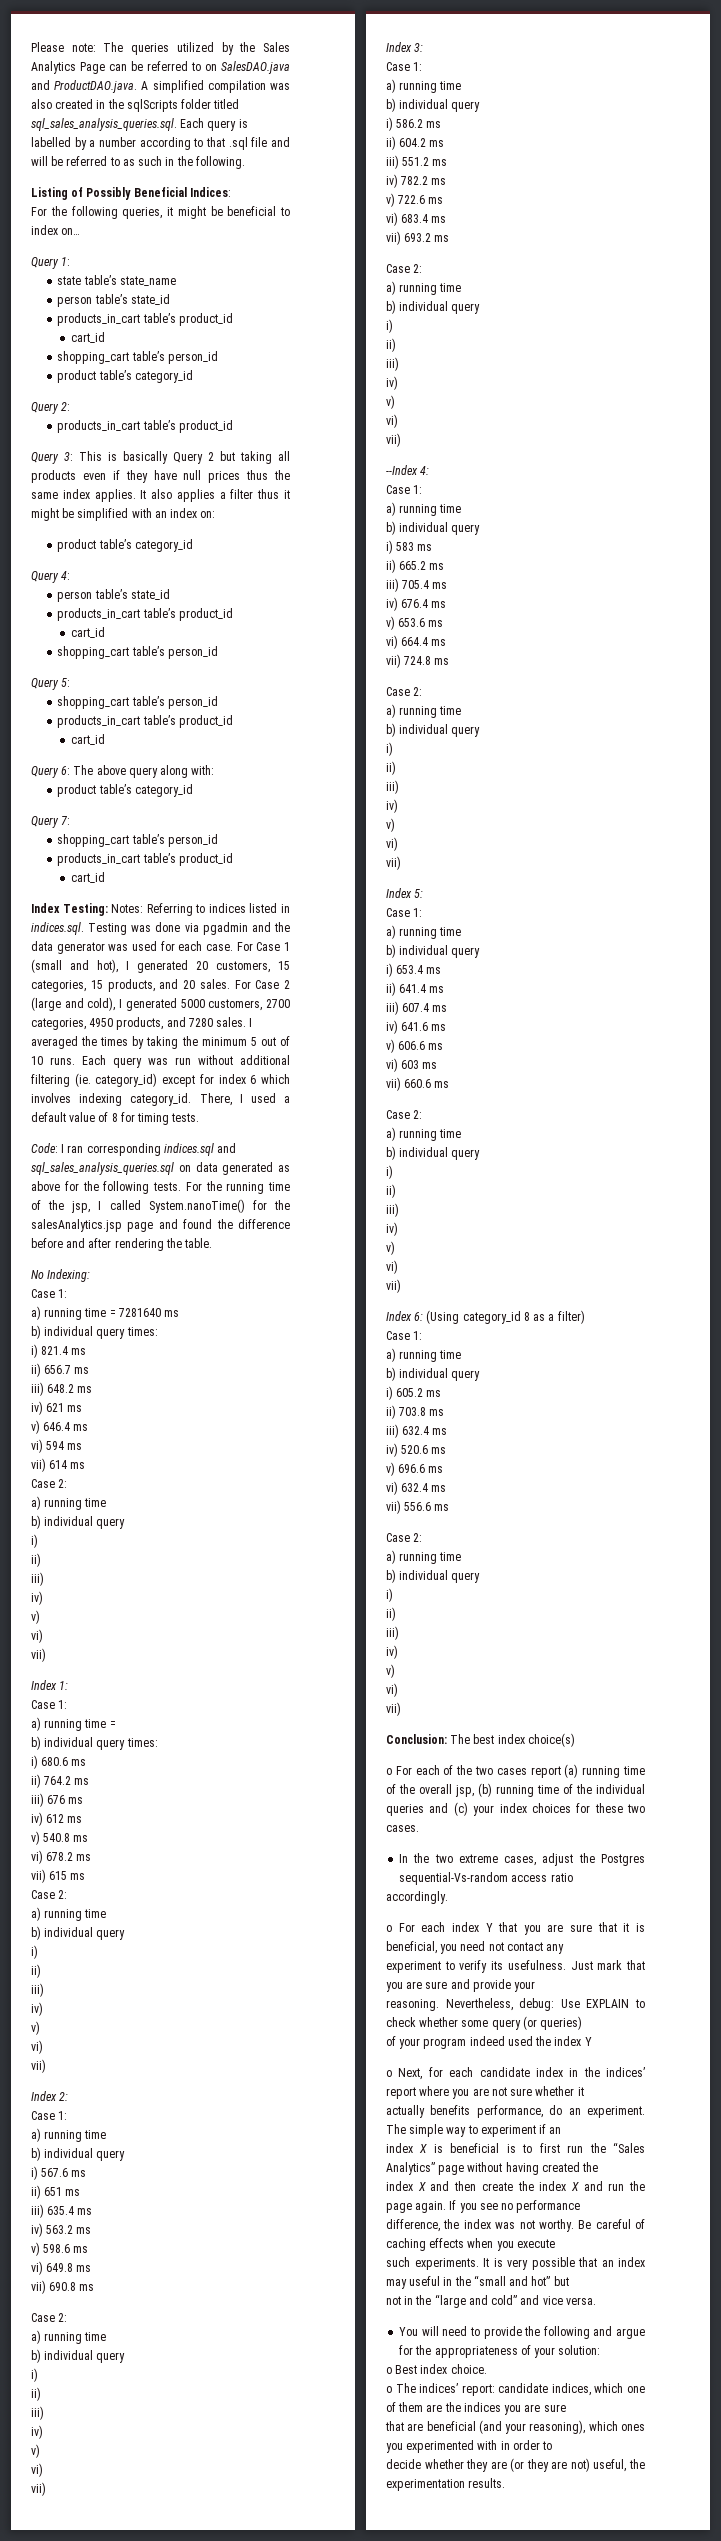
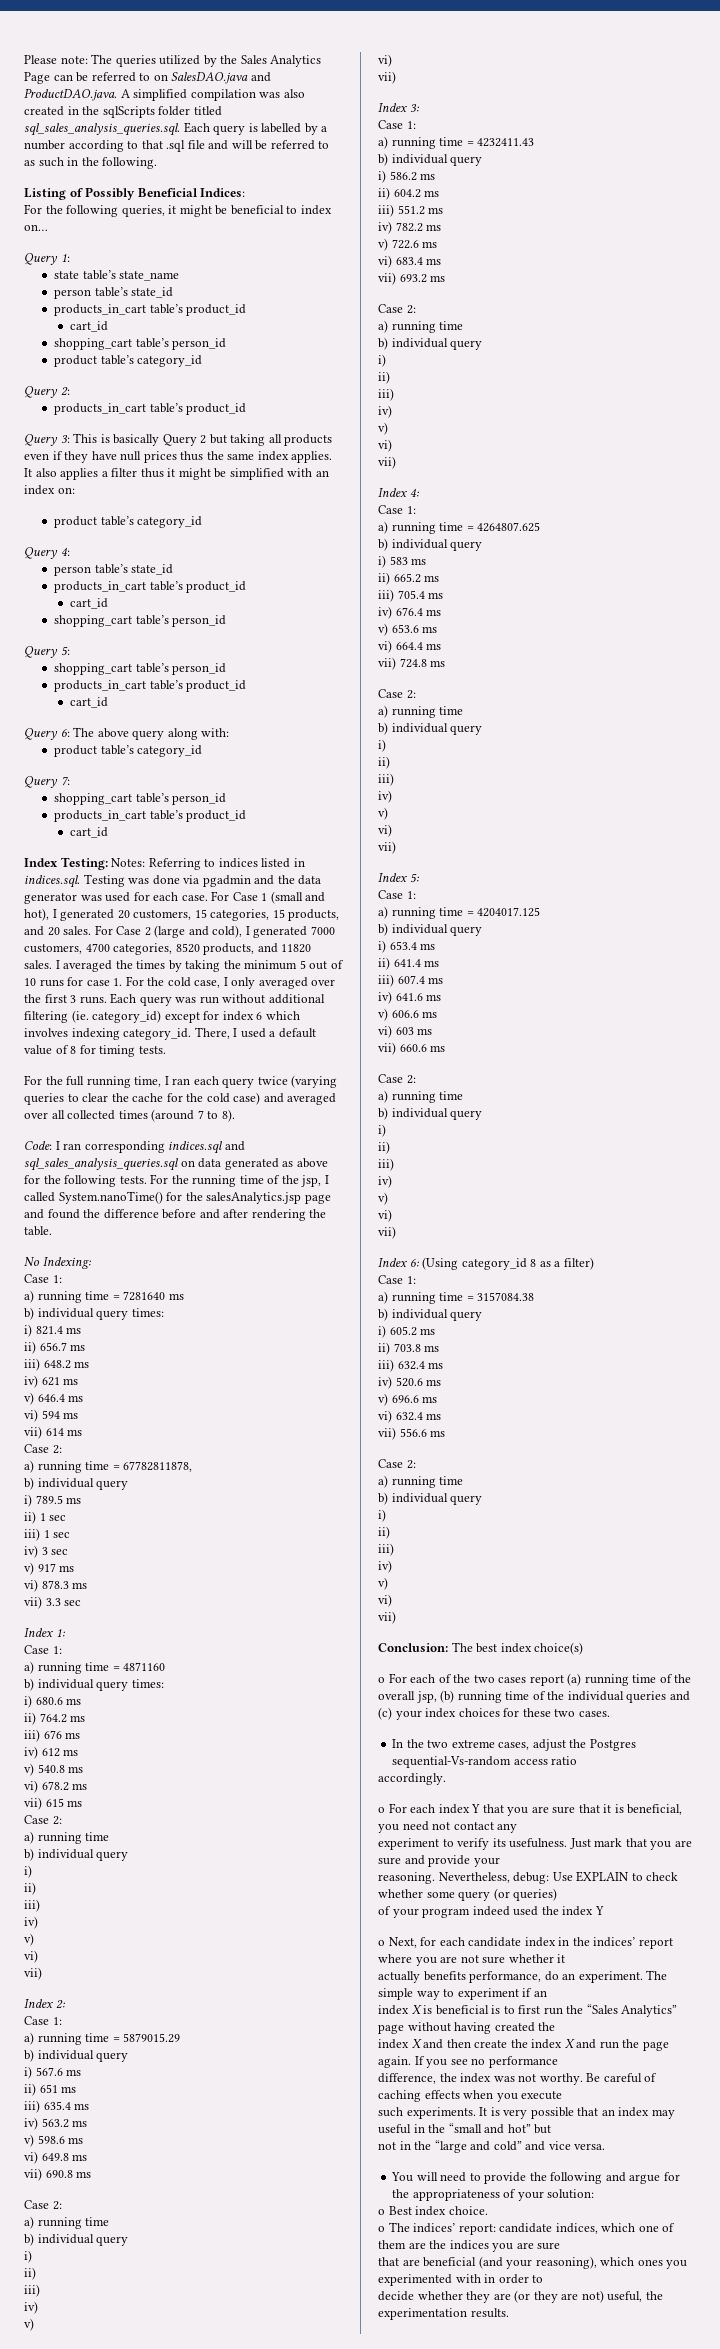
[180,999,290,1011] [31,1017,213,1030] 5000 customers, 2700 categories, 4950 products, and 7280 -> [310,926,335,935] [24,943,312,955] 7000 customers, 4700 categories, 8520 products, and 11820
(43, 1060) none -> [39,976,336,989] [24,994,77,1003] runs for case 1. For the cold case, I only averaged over the first 3
(200, 1117) none -> [24,1075,338,1088] [24,1092,337,1105] [24,1109,235,1122] // For the full running time, I ran each query twice (varying queries to clear the cache for the cold case) and averaged over all collected times (around 7 to 8).
[31,1515,126,1529] [31,1534,38,1548] [31,1553,41,1567] [31,1572,44,1586] [31,1591,43,1605] [31,1610,40,1624] [31,1629,43,1643] [31,1648,46,1662] // b) individual query // i) // ii) // iii) // iv) // v) // vi) // vii) -> [112,1461,193,1472] [24,1477,129,1490] [24,1494,82,1507] [24,1511,67,1524] [24,1528,71,1541] [24,1545,69,1558] [24,1562,75,1575] [24,1579,88,1592] [24,1596,82,1609] = 67782811878, // b) individual query // i) 789.5 ms // ii) 1 sec // iii) 1 sec // iv) 3 sec // v) 917 ms // vi) 878.3 ms // vii) 3.3 sec
(116, 1724) none -> [123,1662,166,1671] 4871160
(107, 2134) none -> [112,2033,181,2043] = 5879015.29
(462, 85) none -> [466,138,535,147] = 4232411.43
[386,465,418,475] --Index -> [378,488,407,497] Index
(462, 508) none -> [466,522,541,532] = 4264807.625
(462, 931) none -> [466,907,541,917] = 4204017.125
(462, 1354) none -> [466,1292,535,1301] = 3157084.38

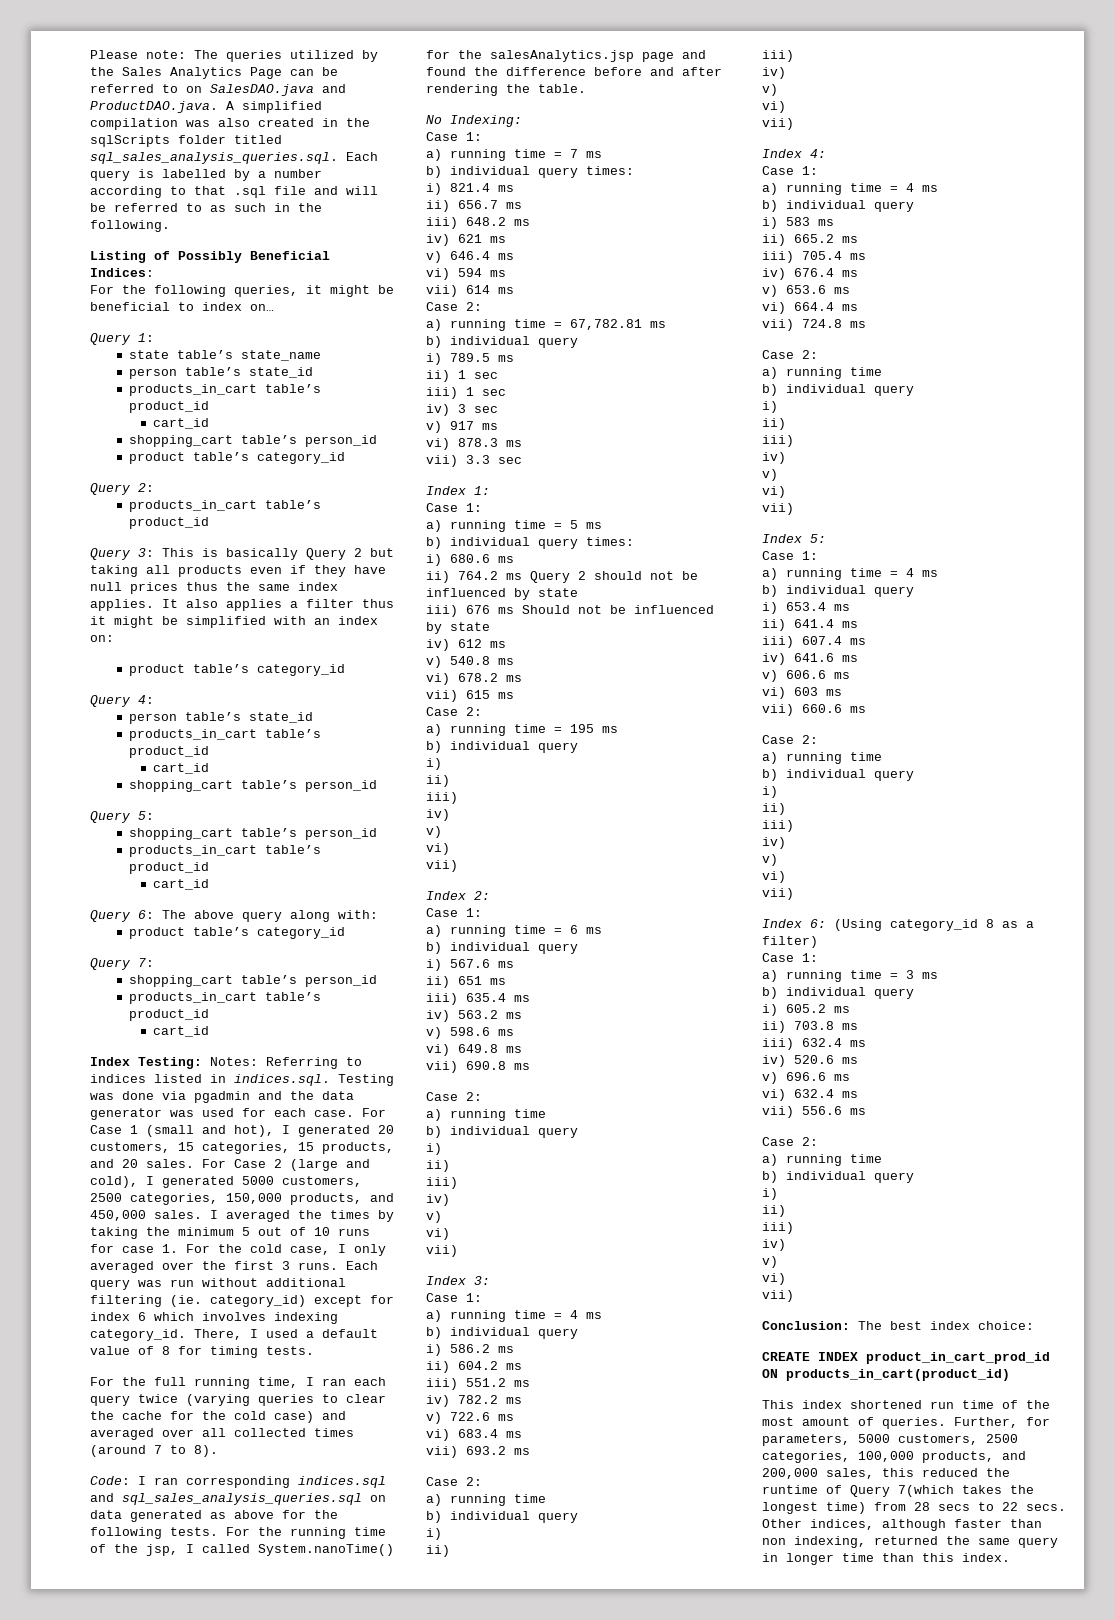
[310,926,335,935] [24,943,312,955] 7000 customers, 4700 categories, 8520 products, and 11820 -> [242,1176,362,1187] [90,1193,394,1205] [90,1210,146,1221] 5000 customers, 2500 categories, 150,000 products, and 450,000
[123,1291,166,1301] 7281640 -> [570,149,578,158] 7
[123,1461,193,1472] 67782811878, -> [570,319,666,330] 67,782.81 ms
[123,1662,166,1671] 4871160 -> [570,520,602,529] 5 ms
[24,1729,81,1742] // iii) 676 ms -> [530,571,698,583] [426,588,578,600] [426,605,714,617] [426,622,490,634] Query 2 should not be influenced by state // iii) 676 ms Should not be influenced by state
(110, 1836) none -> [554,724,618,733] = 195 ms
[123,2033,181,2043] 5879015.29 -> [570,925,602,934] 6 ms
[477,138,535,147] 4232411.43 -> [570,1310,602,1319] 4 ms
[477,522,541,532] 4264807.625 -> [906,183,938,192] 4 ms
[477,907,541,917] 4204017.125 -> [906,568,938,577] 4 ms
[477,1292,535,1301] 3157084.38 -> [906,970,938,979] 3 ms
[534,1642,584,1655] [378,1673,692,1686] [378,1690,690,1703] [378,1707,610,1720] [392,1739,636,1751] [392,1756,578,1768] [378,1773,446,1785] [378,1803,683,1816] [378,1821,518,1833] [378,1838,692,1850] [378,1855,500,1867] [378,1871,679,1884] [378,1888,558,1901] [378,1906,604,1918] [378,1937,673,1949] [378,1954,566,1966] [378,1970,668,1983] [378,1988,547,2000] [378,2004,678,2017] [378,2022,556,2034] [378,2039,669,2051] [378,2056,558,2068] [378,2073,658,2085] [378,2090,563,2102] [378,2107,675,2119] [378,2123,552,2134] [378,2140,606,2153] [391,2172,680,2184] [392,2189,595,2201] [378,2206,488,2216] [378,2222,676,2235] [378,2240,561,2252] [378,2256,688,2269] [378,2274,544,2286] [378,2290,663,2303] [378,2308,509,2320] choice(s) // o For each of the two cases report (a) running time of the overall jsp, (b) running time of the individual queries and (c) your index choices for these two cases. // In the two extreme cases, adjust the Postgres sequential-Vs-random access ratio // accordingly. // o For each index Y that you are sure that it is beneficial, you need not contact any // experiment to verify its usefulness. Just mark that you are sure and provide your // reasoning. Nevertheless, debug: Use EXPLAIN to check whether some query (or queries) // of your program indeed used the index Y // o Next, for each candidate index in the indices’ report where you are not sure whether it // actually benefits performance, do an experiment. The simple way to experiment if an // index X is beneficial is to first run the “Sales Analytics” page without having created the // index X and then create the index X and run the page again. If you see no performance // difference, the index was not worthy. Be careful of caching effects when you execute // such experiments. It is very possible that an index may useful in the “small and hot” but // not in the “large and cold” and vice versa. // You will need to provide the following and argue for the appropriateness of your solution: // o Best index choice. // o The indices’ report: candidate indices, which one of them are the indices you are sure // that are beneficial (and your reasoning), which ones you experimented with in order to // decide whether they are (or they are not) useful, the experimentation results. -> [978,1321,1034,1330] [762,1352,1050,1364] [762,1369,1010,1381] [762,1400,1050,1409] [762,1417,1050,1429] [762,1434,1018,1446] [762,1451,1026,1463] [762,1468,1010,1479] [762,1485,1034,1497] [762,1502,1066,1514] [762,1519,1042,1531] [762,1536,1058,1548] [762,1553,1010,1565] choice: // CREATE INDEX product_in_cart_prod_id ON products_in_cart(product_id) // This index shortened run time of the most amount of queries. Further, for parameters, 5000 customers, 2500 categories, 100,000 products, and 200,000 sales, this reduced the runtime of Query 7(which takes the longest time) from 28 secs to 22 secs. Other indices, although faster than non indexing, returned the same query in longer time than this index.

